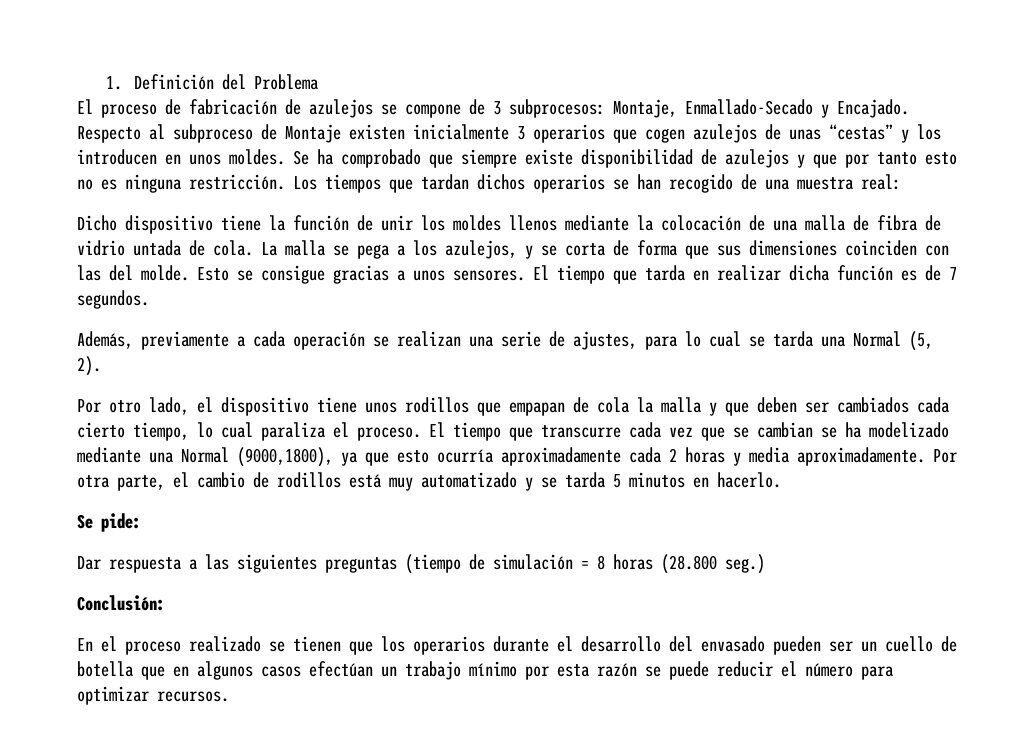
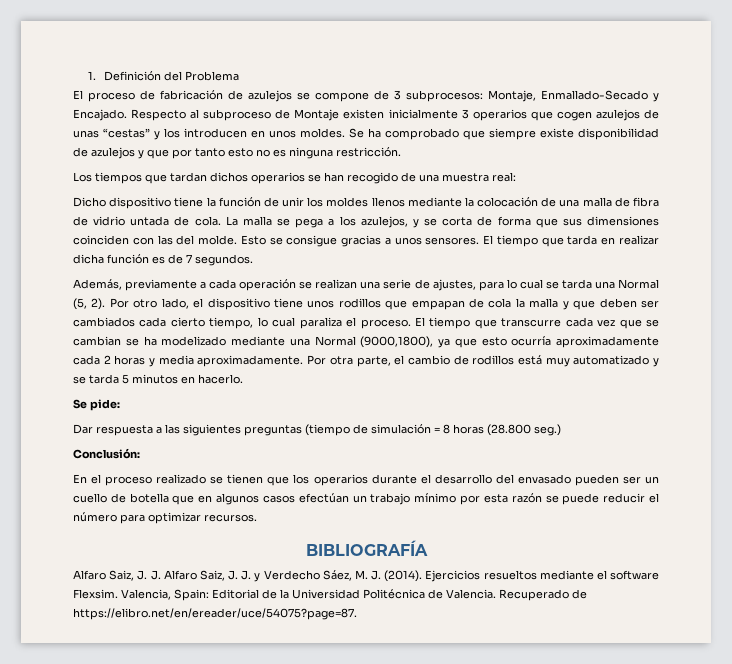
(285, 182) none -> (401, 152) //
(101, 366) // -> (106, 304) none
(229, 696) none -> [305,540,428,556] [73,570,659,582] [73,589,587,601] [73,608,357,620] // BIBLIOGRAFÍA // Alfaro Saiz, J. J. Alfaro Saiz, J. J. y Verdecho Sáez, M. J. (2014). Ejercicios resueltos mediante el software Flexsim. Valencia, Spain: Editorial de la Universidad Politécnica de Valencia. Recuperado de https://elibro.net/en/ereader/uce/54075?page=87.

